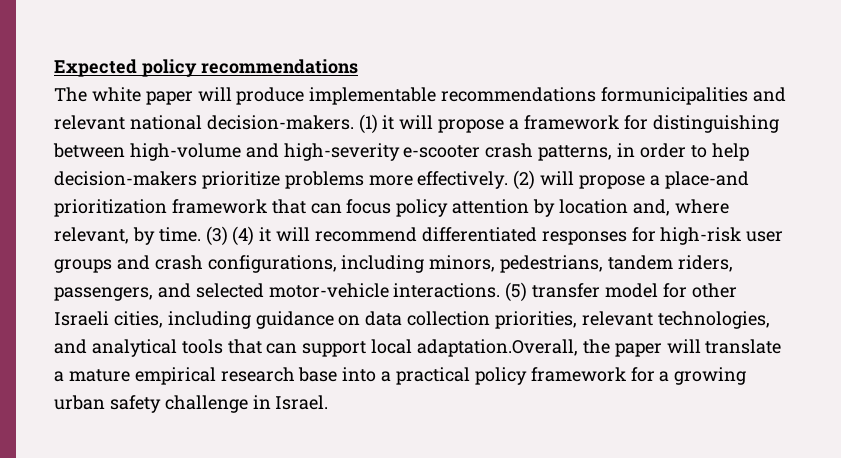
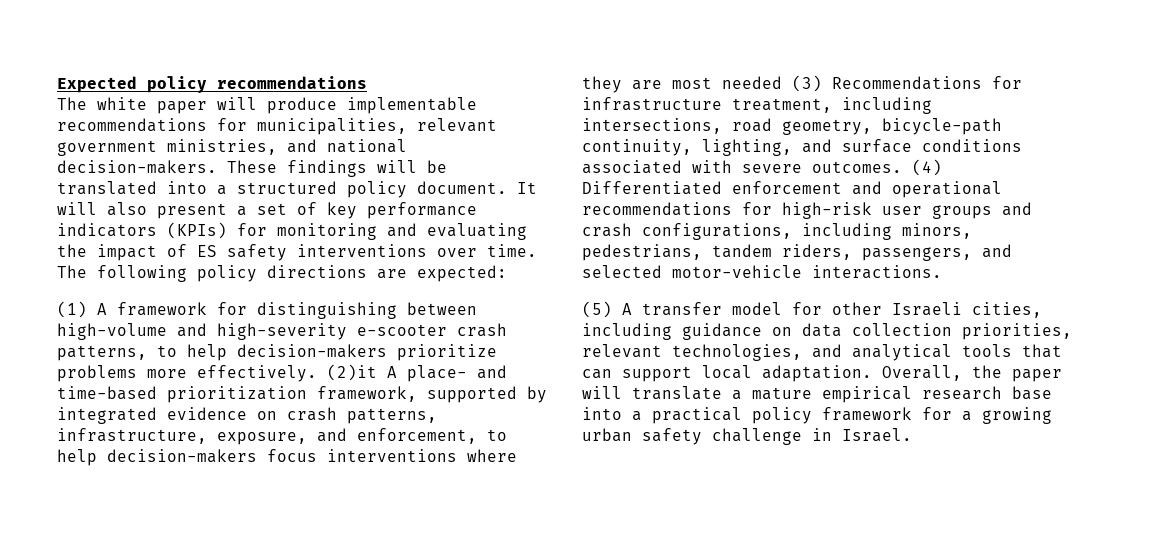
[601,87,786,105] [54,114,520,134] formunicipalities and relevant national decision-makers. (1) it will propose a -> [217,118,497,135] [57,139,407,156] [57,160,447,177] [57,181,537,198] [57,202,477,219] [57,222,527,240] [57,244,537,261] [57,265,507,282] [57,301,107,318] for municipalities, relevant government ministries, and national decision-makers. These findings will be translated into a structured policy document. It will also present a set of key performance indicators (KPIs) for monitoring and evaluating the impact of ES safety interventions over time. The following policy directions are expected: // (1) A
[617,143,686,158] in order -> (147, 353) none
[513,170,749,190] [54,199,729,217] [54,226,627,246] (2) will propose a place-and prioritization framework that can focus policy attention by location and, where relevant, by time. (3) (4) it will recommend differentiated responses -> [327,364,507,382] [57,386,547,403] [57,407,437,424] [57,428,507,445] [57,449,517,466] [582,75,1022,93] [582,97,932,114] [582,118,1002,135] [582,139,1022,156] [582,159,942,176] [582,181,1002,198] [582,202,732,216] (2)it A place- and time-based prioritization framework, supported by integrated evidence on crash patterns, infrastructure, exposure, and enforcement, to help decision-makers focus interventions where they are most needed (3) Recommendations for infrastructure treatment, including intersections, road geometry, bicycle-path continuity, lighting, and surface conditions associated with severe outcomes. (4) Differentiated enforcement and operational recommendations
[505,282,528,302] (5) -> [582,301,632,318] // (5) A
[417,339,579,357] adaptation.Overall, -> [762,365,962,382] adaptation. Overall,

